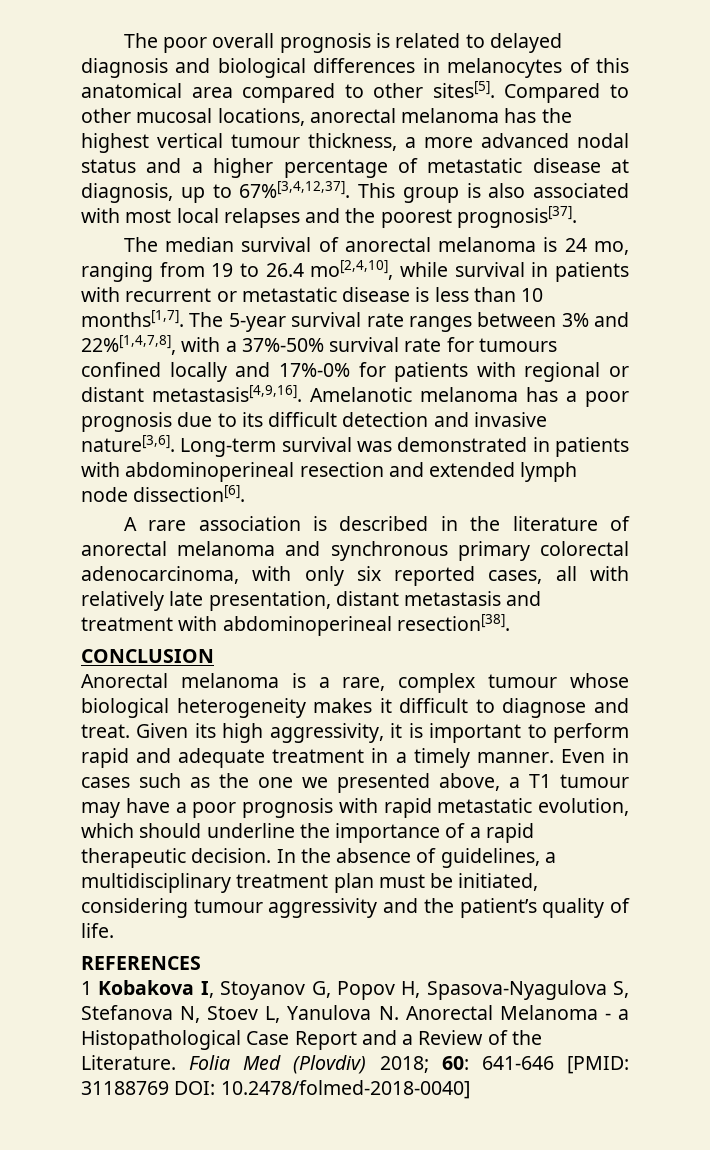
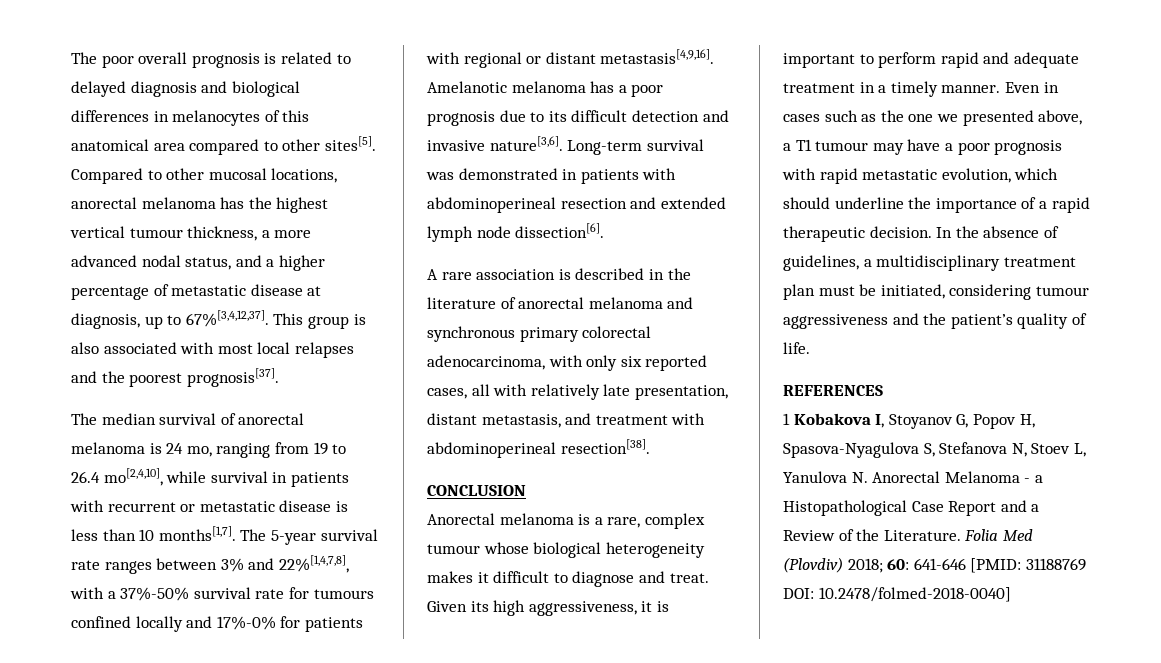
[81,159,136,173] status -> [185,257,232,270] status,
[404,591,502,606] metastasis -> [481,414,561,428] metastasis,
[269,723,384,743] aggressivity, -> [528,601,637,616] aggressiveness,
[268,898,378,918] aggressivity -> [783,314,888,329] aggressiveness

